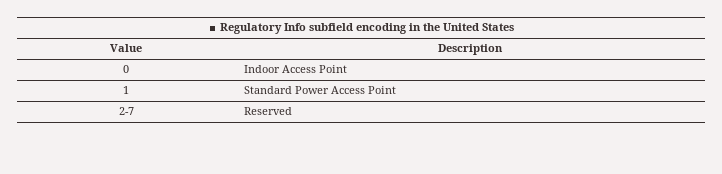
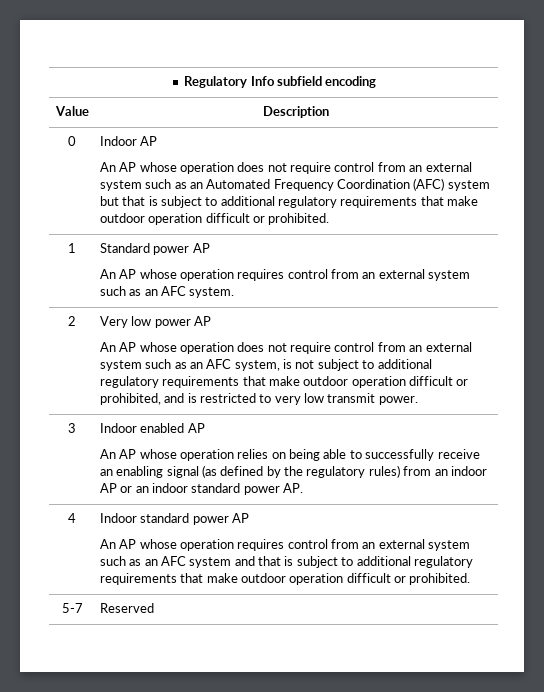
[409,23,515,31] in the United States -> (377, 82) none
[281,65,347,73] [123,86,129,94] [243,86,396,94] [118,107,134,115] Access Point // 1 | Standard Power Access Point // 2-7 -> [140,136,158,146] [99,162,472,174] [99,178,490,191] [99,196,479,208] [99,213,330,225] [68,243,76,253] [99,243,210,255] [99,269,471,281] [99,286,235,298] [68,316,76,326] [99,316,211,328] [99,342,472,354] [99,359,432,371] [99,376,469,388] [99,393,418,405] [68,423,76,433] [99,423,205,433] [99,449,480,461] [99,465,487,478] [99,483,304,495] [68,513,76,523] [99,513,249,525] [99,539,471,551] [99,556,473,568] [99,573,471,585] [61,603,83,613] AP // An AP whose operation does not require control from an external system such as an Automated Frequency Coordination (AFC) system but that is subject to additional regulatory requirements that make outdoor operation difficult or prohibited. // 1 | Standard power AP // An AP whose operation requires control from an external system such as an AFC system. // 2 | Very low power AP // An AP whose operation does not require control from an external system such as an AFC system, is not subject to additional regulatory requirements that make outdoor operation difficult or prohibited, and is restricted to very low transmit power. // 3 | Indoor enabled AP // An AP whose operation relies on being able to successfully receive an enabling signal (as defined by the regulatory rules) from an indoor AP or an indoor standard power AP. // 4 | Indoor standard power AP // An AP whose operation requires control from an external system such as an AFC system and that is subject to additional regulatory requirements that make outdoor operation difficult or prohibited. // 5-7

